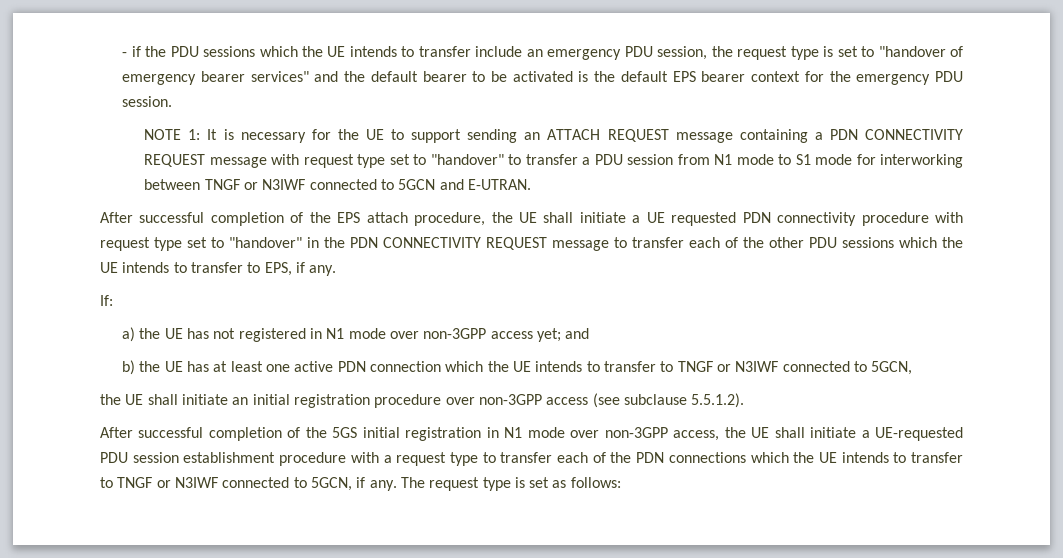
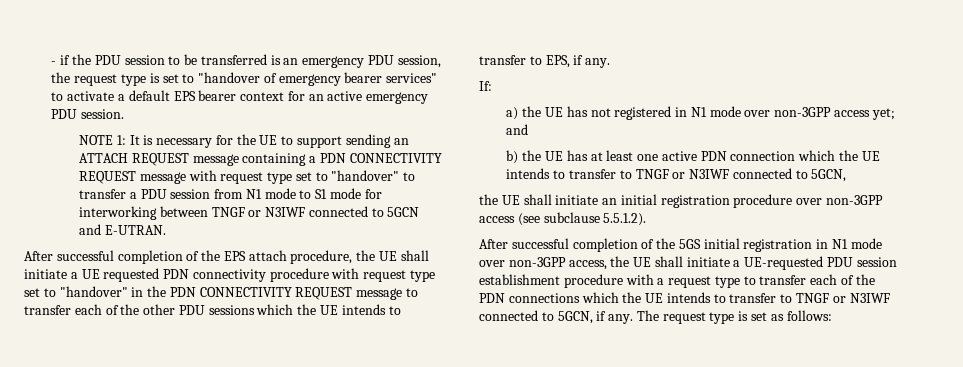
[203,46,523,57] sessions which the UE intends to transfer include -> [124,54,281,65] session to be transferred is
[314,71,616,82] and the default bearer to be activated is the -> [51,91,126,101] to activate a
[829,71,851,82] the -> [308,91,363,101] an active

